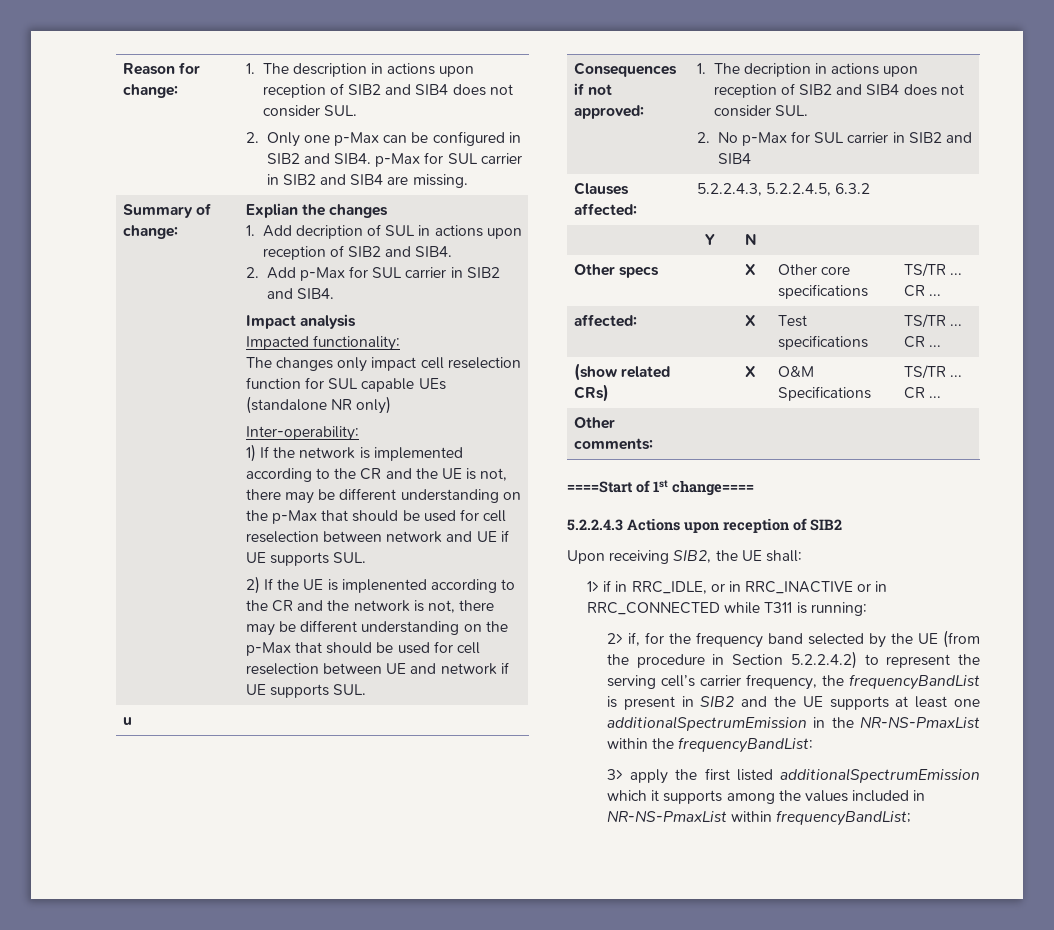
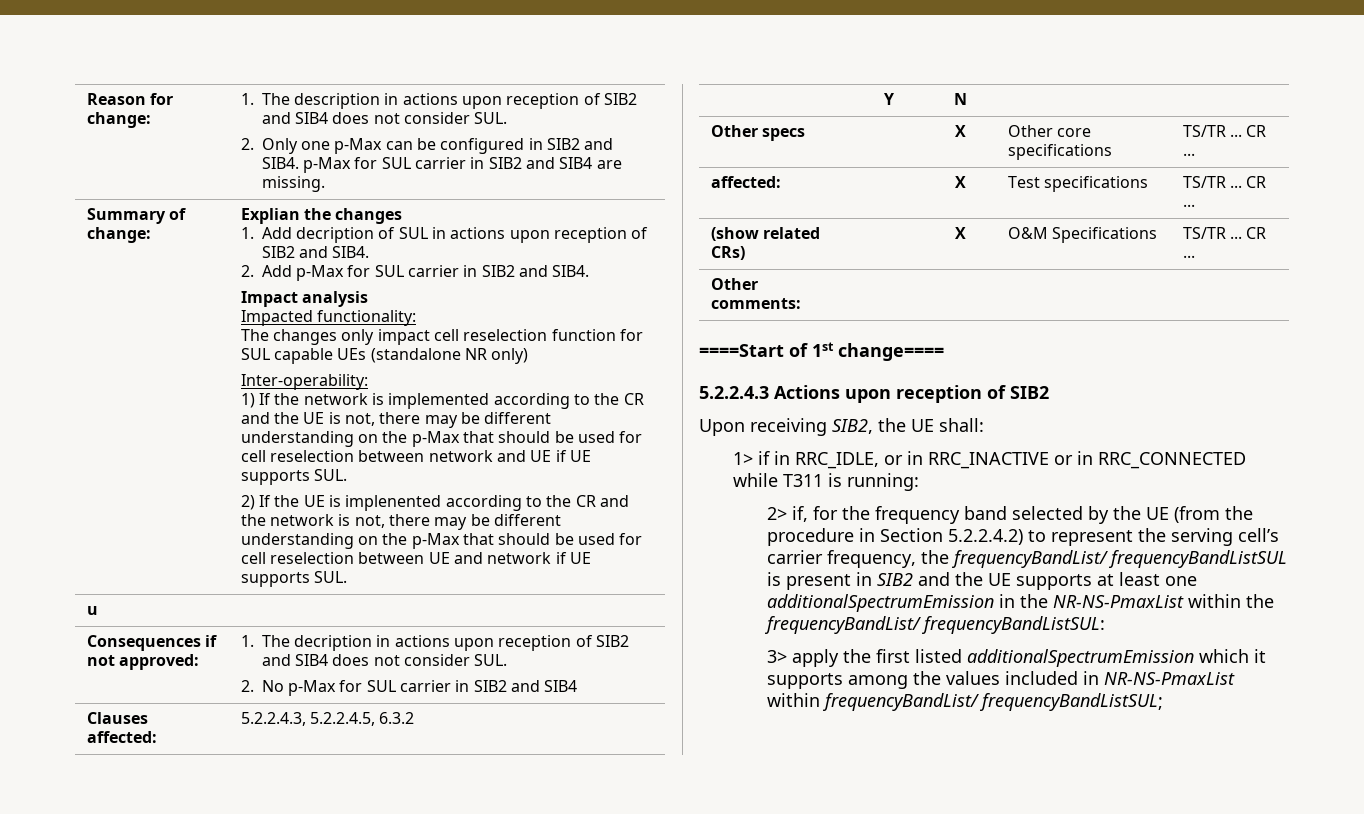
[849,674,980,690] frequencyBandList -> [951,550,1288,568] frequencyBandList/ frequencyBandListSUL
[678,737,814,753] frequencyBandList: -> [764,616,1106,634] frequencyBandList/ frequencyBandListSUL:
[776,810,912,826] frequencyBandList; -> [822,693,1164,711] frequencyBandList/ frequencyBandListSUL;

